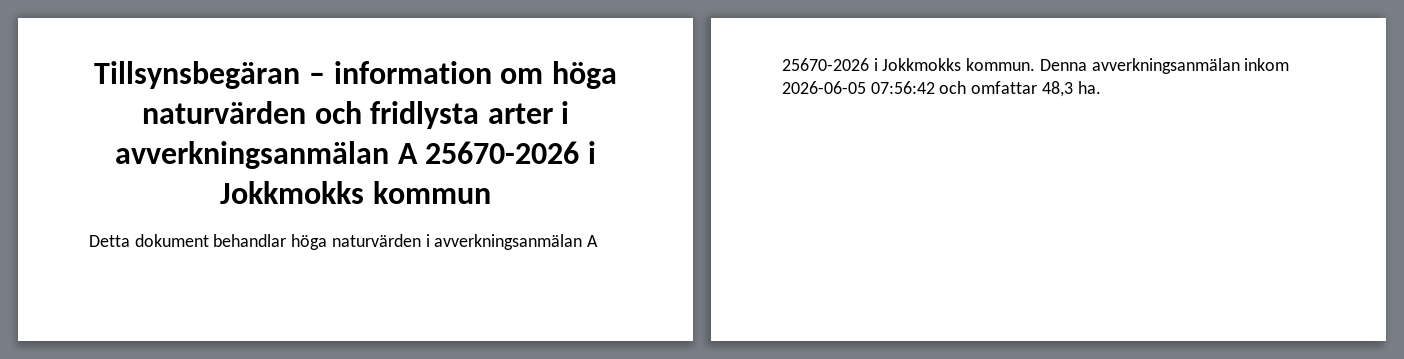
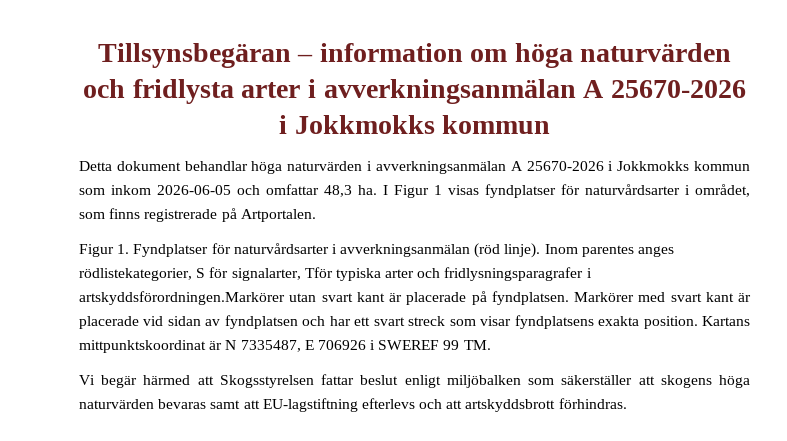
[966,58,1240,74] kommun. Denna avverkningsanmälan -> [694,161,751,171] [79,188,105,195] kommun som
[870,81,935,94] 07:56:42 -> (231, 190) none
(1101, 87) none -> [383,184,750,198] [79,208,316,222] [79,243,675,258] [79,267,592,281] [79,291,751,305] [79,315,750,329] [79,340,491,353] [79,374,751,388] [79,398,627,412] I Figur 1 visas fyndplatser för naturvårdsarter i området, som finns registrerade på Artportalen. // Figur 1. Fyndplatser för naturvårdsarter i avverkningsanmälan (röd linje). Inom parentes anges rödlistekategorier, S för signalarter, Tför typiska arter och fridlysningsparagrafer i artskyddsförordningen.Markörer utan svart kant är placerade på fyndplatsen. Markörer med svart kant är placerade vid sidan av fyndplatsen och har ett svart streck som visar fyndplatsens exakta position. Kartans mittpunktskoordinat är N 7335487, E 706926 i SWEREF 99 TM. // Vi begär härmed att Skogsstyrelsen fattar beslut enligt miljöbalken som säkerställer att skogens höga naturvärden bevaras samt att EU-lagstiftning efterlevs och att artskyddsbrott förhindras.

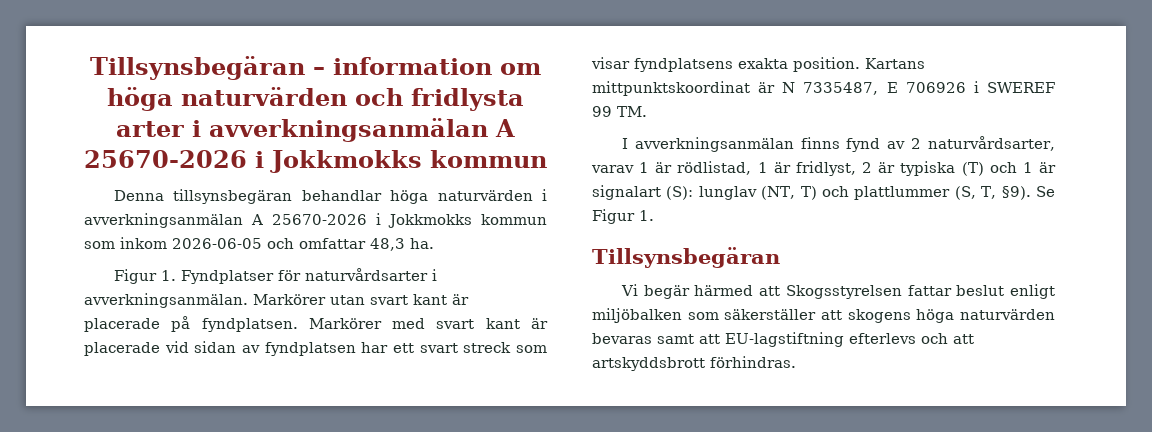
[79,161,181,171] Detta dokument -> [113,189,293,204] Denna tillsynsbegäran
[383,184,750,198] [79,208,316,222] I Figur 1 visas fyndplatser för naturvårdsarter i området, som finns registrerade på Artportalen. -> (434, 243) none
[340,243,675,258] [79,267,592,281] [79,291,285,305] avverkningsanmälan (röd linje). Inom parentes anges rödlistekategorier, S för signalarter, Tför typiska arter och fridlysningsparagrafer i artskyddsförordningen.Markörer -> [84,293,326,308] avverkningsanmälan. Markörer
[302,316,326,326] och -> (356, 349) none
(491, 345) none -> [621,136,1056,152] [591,161,1056,176] [592,185,1055,200] [592,209,654,224] [592,247,780,268] // I avverkningsanmälan finns fynd av 2 naturvårdsarter, varav 1 är rödlistad, 1 är fridlyst, 2 är typiska (T) och 1 är signalart (S): lunglav (NT, T) och plattlummer (S, T, §9). Se Figur 1. // Tillsynsbegäran

